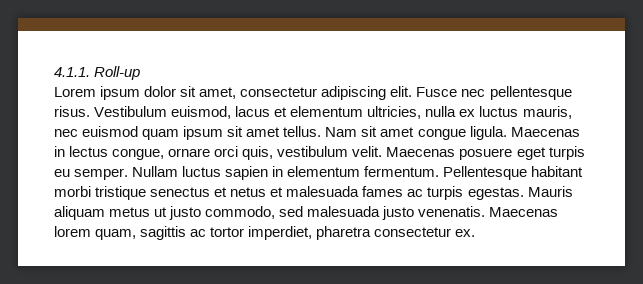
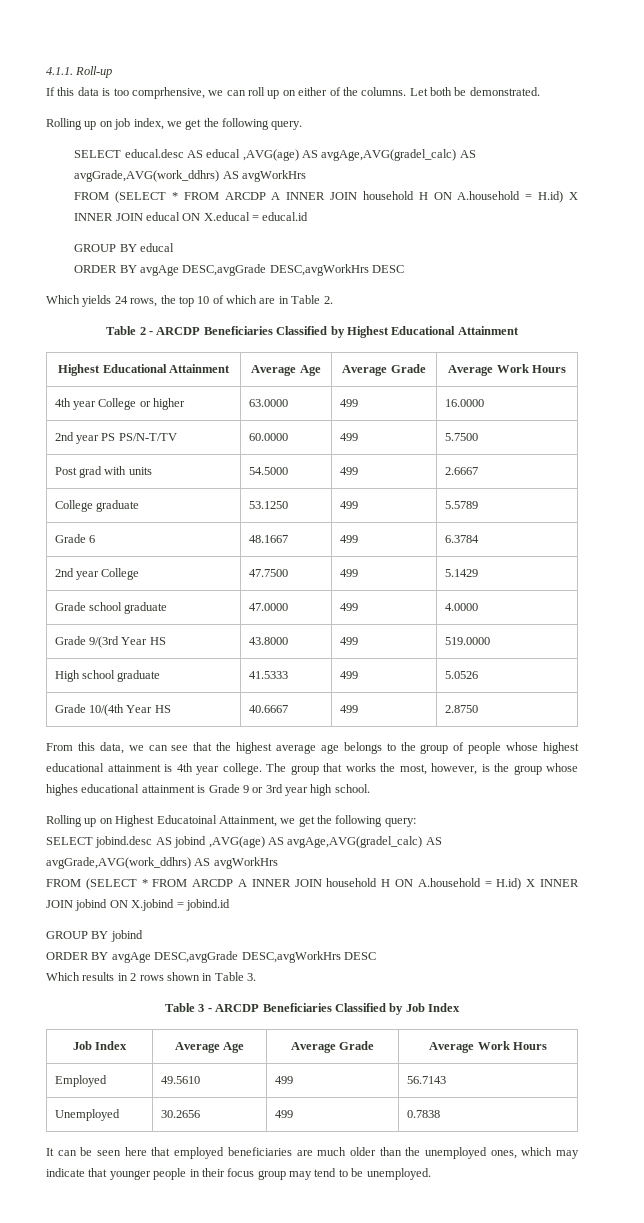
[54,86,572,100] [54,106,572,119] [54,126,580,140] [54,146,585,160] [54,166,584,180] [54,186,573,200] [54,206,559,220] [54,226,476,240] Lorem ipsum dolor sit amet, consectetur adipiscing elit. Fusce nec pellentesque risus. Vestibulum euismod, lacus et elementum ultricies, nulla ex luctus mauris, nec euismod quam ipsum sit amet tellus. Nam sit amet congue ligula. Maecenas in lectus congue, ornare orci quis, vestibulum velit. Maecenas posuere eget turpis eu semper. Nullam luctus sapien in elementum fermentum. Pellentesque habitant morbi tristique senectus et netus et malesuada fames ac turpis egestas. Mauris aliquam metus ut justo commodo, sed malesuada justo venenatis. Maecenas lorem quam, sagittis ac tortor imperdiet, pharetra consectetur ex. -> [46,87,540,99] [46,118,303,130] [74,149,476,161] [74,170,306,182] [74,191,578,203] [74,212,309,221] [74,243,174,252] [74,264,405,276] [46,295,333,307] [106,326,519,338] [58,364,230,376] [251,365,321,376] [342,364,426,376] [448,364,566,376] [54,398,186,410] [248,399,288,407] [339,399,358,407] [444,399,484,407] [54,432,177,444] [248,433,288,441] [339,433,358,441] [444,433,478,441] [54,466,152,478] [248,467,288,475] [339,467,358,475] [444,467,478,475] [54,500,139,512] [248,501,288,509] [339,501,358,509] [444,501,478,509] [54,534,95,543] [248,535,288,543] [339,535,358,543] [444,535,479,543] [54,568,140,580] [248,569,288,577] [339,569,358,577] [444,569,478,577] [54,602,168,614] [248,603,288,611] [339,603,358,611] [444,603,478,611] [54,636,166,648] [248,637,288,645] [339,637,358,645] [444,637,490,645] [54,670,161,682] [248,671,288,679] [339,671,358,679] [444,671,478,679] [54,704,171,716] [248,705,288,713] [339,705,358,713] [444,705,478,713] [46,742,580,754] [46,763,578,775] [46,784,370,796] [46,815,416,827] [46,836,442,848] [46,857,278,869] [46,878,580,890] [46,899,230,911] [46,930,143,942] [46,951,376,963] [46,972,256,981] [165,1003,460,1015] [72,1041,128,1050] [174,1042,245,1053] [290,1041,375,1053] [429,1041,547,1053] [54,1075,107,1087] [160,1076,200,1084] [274,1076,293,1084] [406,1076,446,1084] [54,1109,120,1121] [160,1110,200,1118] [274,1110,293,1118] [406,1110,440,1118] [46,1147,579,1159] [46,1168,431,1180] If this data is too comprhensive, we can roll up on either of the columns. Let both be demonstrated. // Rolling up on job index, we get the following query. // SELECT educal.desc AS educal ,AVG(age) AS avgAge,AVG(gradel_calc) AS avgGrade,AVG(work_ddhrs) AS avgWorkHrs // FROM (SELECT * FROM ARCDP A INNER JOIN household H ON A.household = H.id) X INNER JOIN educal ON X.educal = educal.id // GROUP BY educal // ORDER BY avgAge DESC,avgGrade DESC,avgWorkHrs DESC // Which yields 24 rows, the top 10 of which are in Table 2. // Table 2 - ARCDP Beneficiaries Classified by Highest Educational Attainment // Highest Educational Attainment | Average Age | Average Grade | Average Work Hours // 4th year College or higher | 63.0000 | 499 | 16.0000 // 2nd year PS PS/N-T/TV | 60.0000 | 499 | 5.7500 // Post grad with units | 54.5000 | 499 | 2.6667 // College graduate | 53.1250 | 499 | 5.5789 // Grade 6 | 48.1667 | 499 | 6.3784 // 2nd year College | 47.7500 | 499 | 5.1429 // Grade school graduate | 47.0000 | 499 | 4.0000 // Grade 9/(3rd Year HS | 43.8000 | 499 | 519.0000 // High school graduate | 41.5333 | 499 | 5.0526 // Grade 10/(4th Year HS | 40.6667 | 499 | 2.8750 // From this data, we can see that the highest average age belongs to the group of people whose highest educational attainment is 4th year college. The group that works the most, however, is the group whose highes educational attainment is Grade 9 or 3rd year high school. // Rolling up on Highest Educatoinal Attainment, we get the following query: // SELECT jobind.desc AS jobind ,AVG(age) AS avgAge,AVG(gradel_calc) AS avgGrade,AVG(work_ddhrs) AS avgWorkHrs // FROM (SELECT * FROM ARCDP A INNER JOIN household H ON A.household = H.id) X INNER JOIN jobind ON X.jobind = jobind.id // GROUP BY jobind // ORDER BY avgAge DESC,avgGrade DESC,avgWorkHrs DESC // Which results in 2 rows shown in Table 3. // Table 3 - ARCDP Beneficiaries Classified by Job Index // Job Index | Average Age | Average Grade | Average Work Hours // Employed | 49.5610 | 499 | 56.7143 // Unemployed | 30.2656 | 499 | 0.7838 // It can be seen here that employed beneficiaries are much older than the unemployed ones, which may indicate that younger people in their focus group may tend to be unemployed.

